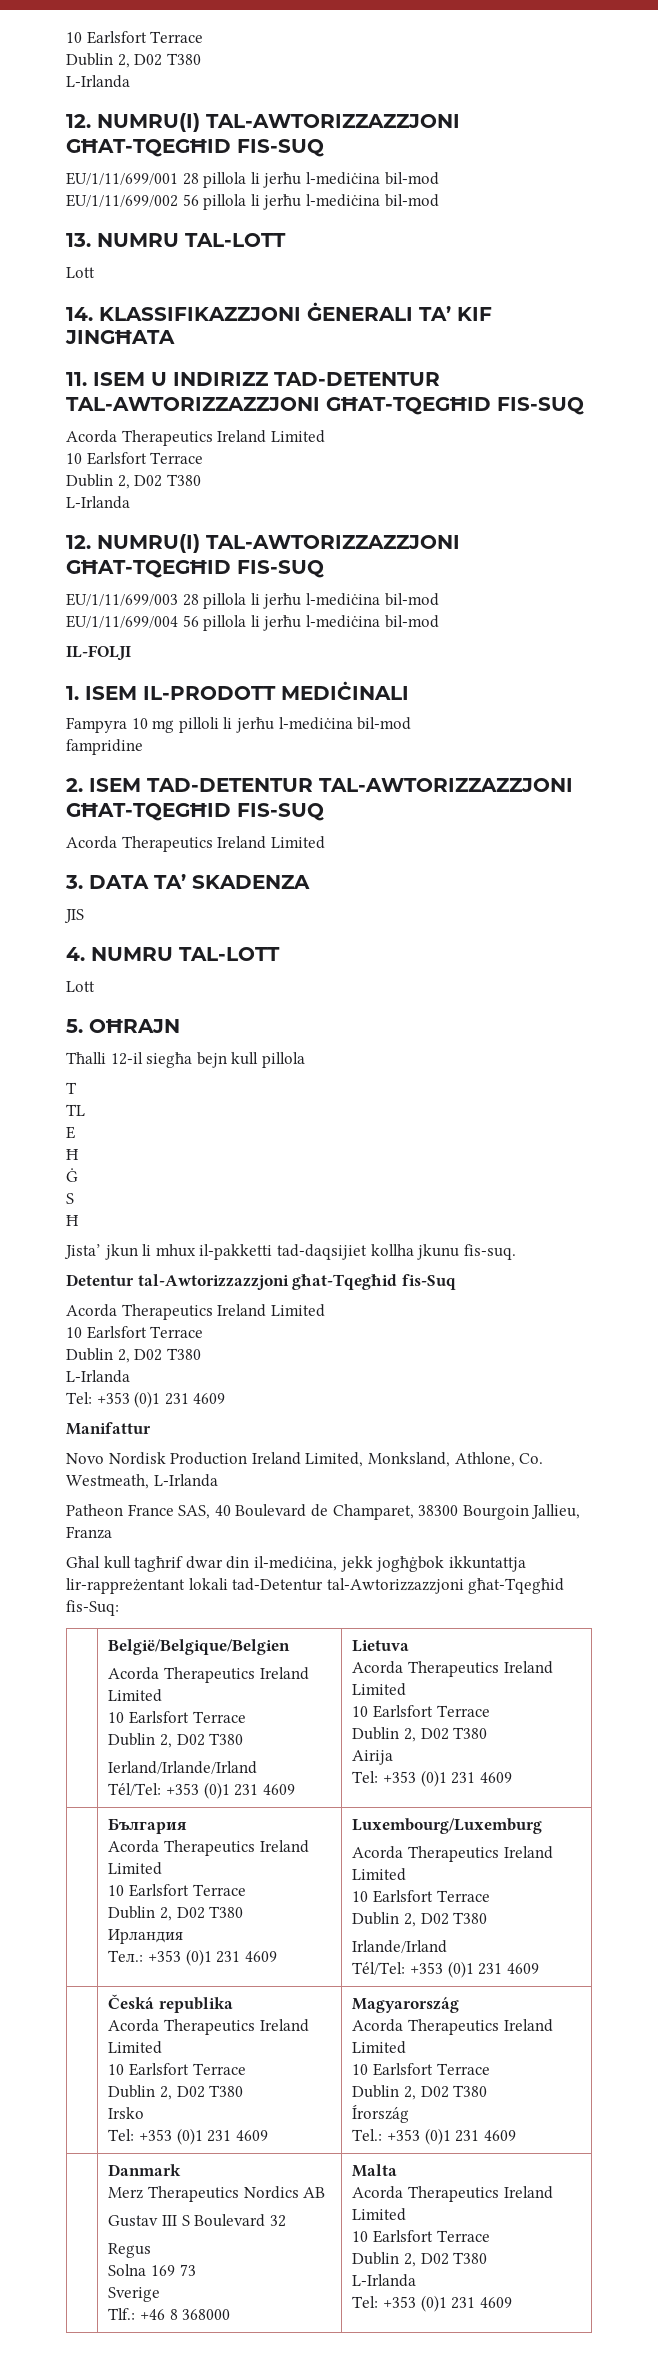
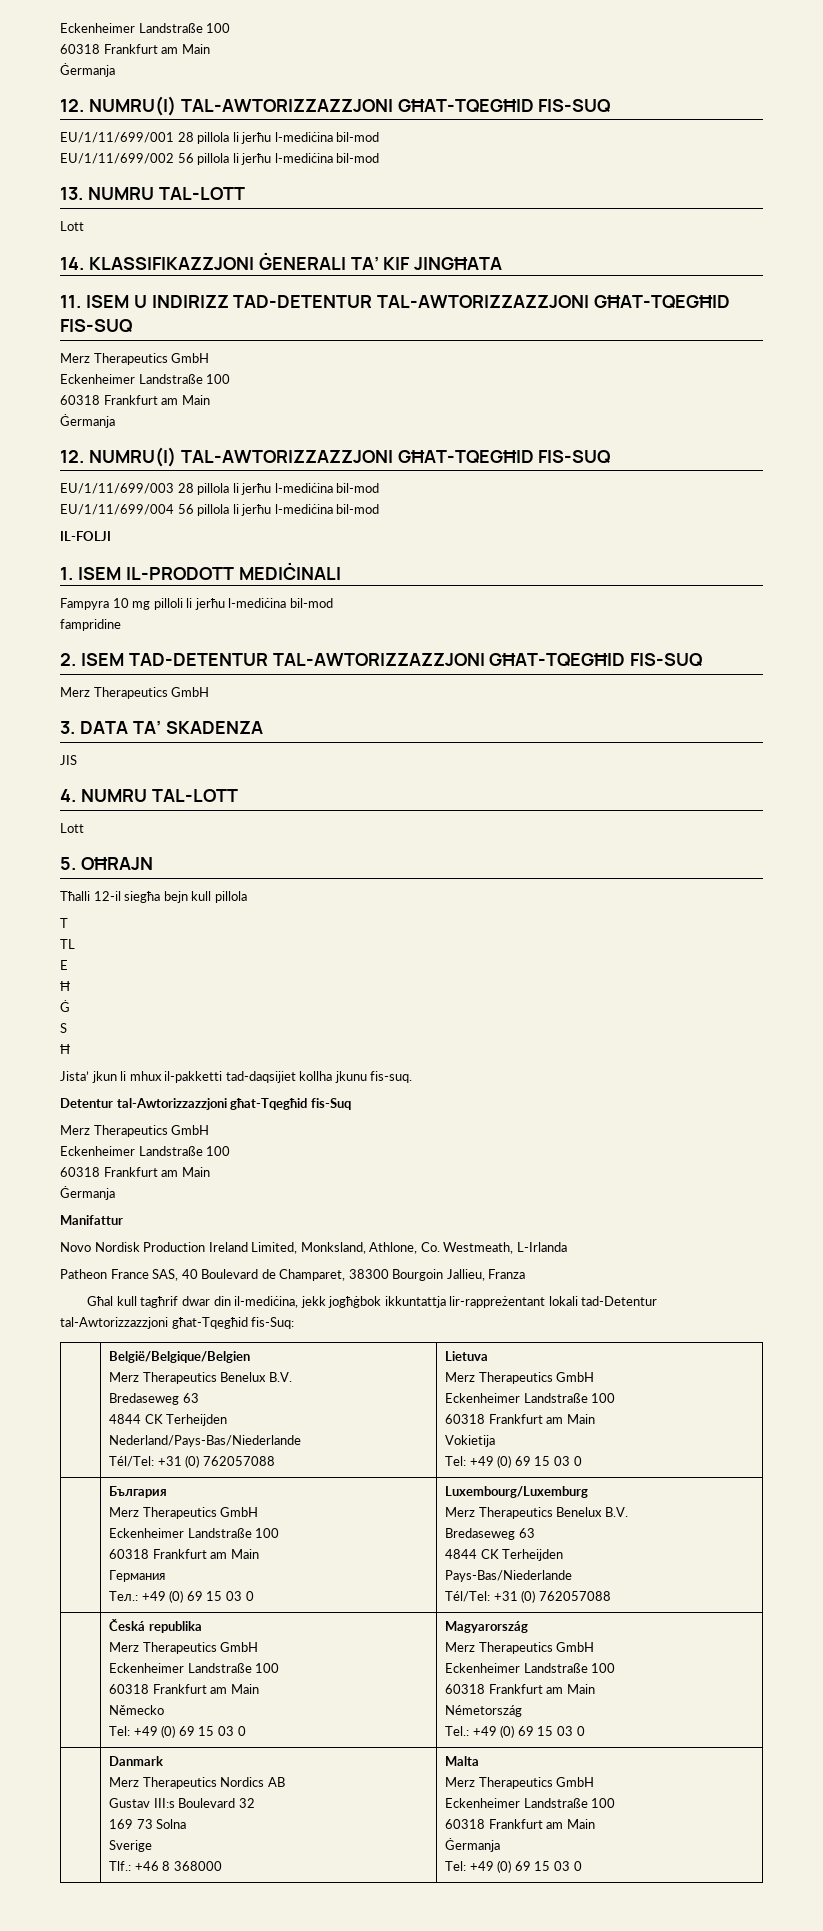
[66,31,204,44] [66,53,201,68] [66,75,130,88] 10 Earlsfort Terrace // Dublin 2, D02 T380 // L-Irlanda -> [60,23,231,33] [60,44,210,54] [60,63,115,77] Eckenheimer Landstraße 100 // 60318 Frankfurt am Main // Ġermanja
[66,430,325,446] [66,452,204,465] [66,474,201,489] [66,496,130,509] Acorda Therapeutics Ireland Limited // 10 Earlsfort Terrace // Dublin 2, D02 T380 // L-Irlanda -> [60,353,210,365] [60,374,231,384] [60,395,210,405] [60,414,115,428] Merz Therapeutics GmbH // Eckenheimer Landstraße 100 // 60318 Frankfurt am Main // Ġermanja
[66,836,325,852] Acorda Therapeutics Ireland Limited -> [60,687,210,699] Merz Therapeutics GmbH
[66,1304,325,1320] [66,1326,204,1339] [66,1348,201,1363] [66,1370,130,1383] [66,1391,226,1408] Acorda Therapeutics Ireland Limited // 10 Earlsfort Terrace // Dublin 2, D02 T380 // L-Irlanda // Tel: +353 (0)1 231 4609 -> [60,1125,210,1137] [60,1146,231,1156] [60,1167,210,1177] [60,1186,115,1200] Merz Therapeutics GmbH // Eckenheimer Landstraße 100 // 60318 Frankfurt am Main // Ġermanja
[108,1667,309,1683] [108,1689,163,1702] [108,1711,246,1724] [108,1733,244,1748] [108,1761,258,1774] [108,1782,295,1799] [352,1640,410,1652] [352,1661,553,1677] [352,1683,407,1696] [352,1705,490,1718] [352,1727,488,1742] [352,1750,394,1765] [352,1770,512,1787] [108,1818,188,1834] [108,1840,309,1856] [108,1862,163,1875] [108,1884,246,1897] [108,1906,244,1921] [108,1929,184,1944] [108,1949,277,1966] [352,1818,543,1834] [352,1846,553,1862] [352,1868,407,1881] [352,1890,490,1903] [352,1912,488,1927] [352,1940,448,1953] [352,1961,539,1978] [108,1994,233,2013] [108,2019,309,2035] [108,2041,163,2054] [108,2063,246,2076] [108,2085,244,2100] [108,2107,145,2119] [108,2128,268,2145] [352,1997,460,2013] [352,2019,553,2035] [352,2041,407,2054] [352,2063,490,2076] [352,2085,488,2100] [352,2104,410,2123] [352,2128,516,2145] Acorda Therapeutics Ireland Limited // 10 Earlsfort Terrace // Dublin 2, D02 T380 // Ierland/Irlande/Irland // Tél/Tel: +353 (0)1 231 4609 | Lietuva // Acorda Therapeutics Ireland Limited // 10 Earlsfort Terrace // Dublin 2, D02 T380 // Airija // Tel: +353 (0)1 231 4609 // | България // Acorda Therapeutics Ireland Limited // 10 Earlsfort Terrace // Dublin 2, D02 T380 // Ирландия // Teл.: +353 (0)1 231 4609 | Luxembourg/Luxemburg // Acorda Therapeutics Ireland Limited // 10 Earlsfort Terrace // Dublin 2, D02 T380 // Irlande/Irland // Tél/Tel: +353 (0)1 231 4609 // | Česká republika // Acorda Therapeutics Ireland Limited // 10 Earlsfort Terrace // Dublin 2, D02 T380 // Irsko // Tel: +353 (0)1 231 4609 | Magyarország // Acorda Therapeutics Ireland Limited // 10 Earlsfort Terrace // Dublin 2, D02 T380 // Írország // Tel.: +353 (0)1 231 4609 -> [109,1372,292,1384] [109,1393,199,1405] [109,1414,228,1426] [109,1435,302,1447] [109,1455,275,1468] [445,1351,489,1361] [445,1372,595,1384] [445,1393,616,1403] [445,1414,595,1424] [445,1435,496,1447] [445,1455,582,1468] [109,1486,168,1498] [109,1507,259,1519] [109,1528,280,1538] [109,1549,259,1559] [109,1570,166,1582] [109,1590,254,1603] [445,1486,589,1498] [445,1507,628,1519] [445,1528,535,1540] [445,1549,564,1561] [445,1570,573,1582] [445,1590,611,1603] [109,1619,202,1633] [109,1642,259,1654] [109,1663,280,1673] [109,1684,259,1694] [109,1705,165,1715] [109,1725,246,1738] [445,1621,529,1633] [445,1642,595,1654] [445,1663,616,1673] [445,1684,595,1694] [445,1705,523,1717] [445,1725,585,1738] Merz Therapeutics Benelux B.V. // Bredaseweg 63 // 4844 CK Terheijden // Nederland/Pays-Bas/Niederlande // Tél/Tel: +31 (0) 762057088 | Lietuva // Merz Therapeutics GmbH // Eckenheimer Landstraße 100 // 60318 Frankfurt am Main // Vokietija // Tel: +49 (0) 69 15 03 0 // | България // Merz Therapeutics GmbH // Eckenheimer Landstraße 100 // 60318 Frankfurt am Main // Германия // Teл.: +49 (0) 69 15 03 0 | Luxembourg/Luxemburg // Merz Therapeutics Benelux B.V. // Bredaseweg 63 // 4844 CK Terheijden // Pays-Bas/Niederlande // Tél/Tel: +31 (0) 762057088 // | Česká republika // Merz Therapeutics GmbH // Eckenheimer Landstraße 100 // 60318 Frankfurt am Main // Německo // Tel: +49 (0) 69 15 03 0 | Magyarország // Merz Therapeutics GmbH // Eckenheimer Landstraße 100 // 60318 Frankfurt am Main // Németország // Tel.: +49 (0) 69 15 03 0
[161,2215,190,2226] III S -> [153,1798,175,1808] III:s
[108,2243,152,2258] [108,2264,147,2276] Regus // Solna -> (255, 1803) none
(196, 2270) none -> [156,1819,187,1829] Solna
[352,2186,553,2202] [352,2208,407,2221] [352,2230,490,2243] [352,2252,488,2267] [352,2274,417,2287] [352,2295,512,2312] Acorda Therapeutics Ireland Limited // 10 Earlsfort Terrace // Dublin 2, D02 T380 // L-Irlanda // Tel: +353 (0)1 231 4609 -> [445,1777,595,1789] [445,1798,616,1808] [445,1819,595,1829] [445,1838,501,1852] [445,1860,582,1873] Merz Therapeutics GmbH // Eckenheimer Landstraße 100 // 60318 Frankfurt am Main // Ġermanja // Tel: +49 (0) 69 15 03 0

